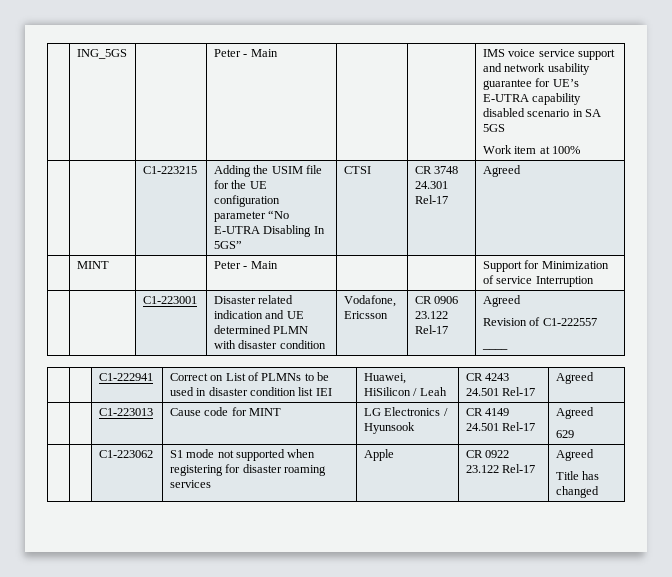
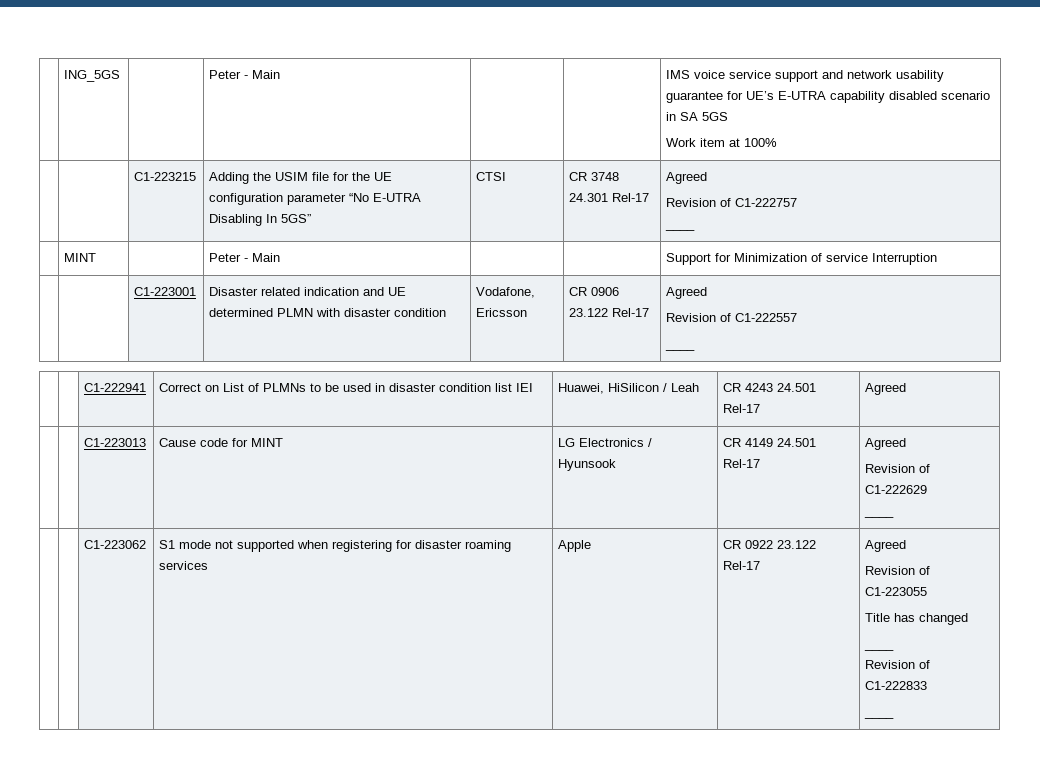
(521, 171) none -> [666,198,798,207] [665,228,696,231] // Revision of C1-222757 // ____
[555,430,574,438] 629 -> [865,464,931,473] [865,485,928,494] [864,515,895,518] Revision of C1-222629 // ____
(594, 455) none -> [865,566,931,575] [865,587,928,596] // Revision of C1-223055
(599, 492) none -> [864,648,895,651] [865,660,931,669] [865,681,928,690] [864,716,895,719] // ____ // Revision of C1-222833 // ____

